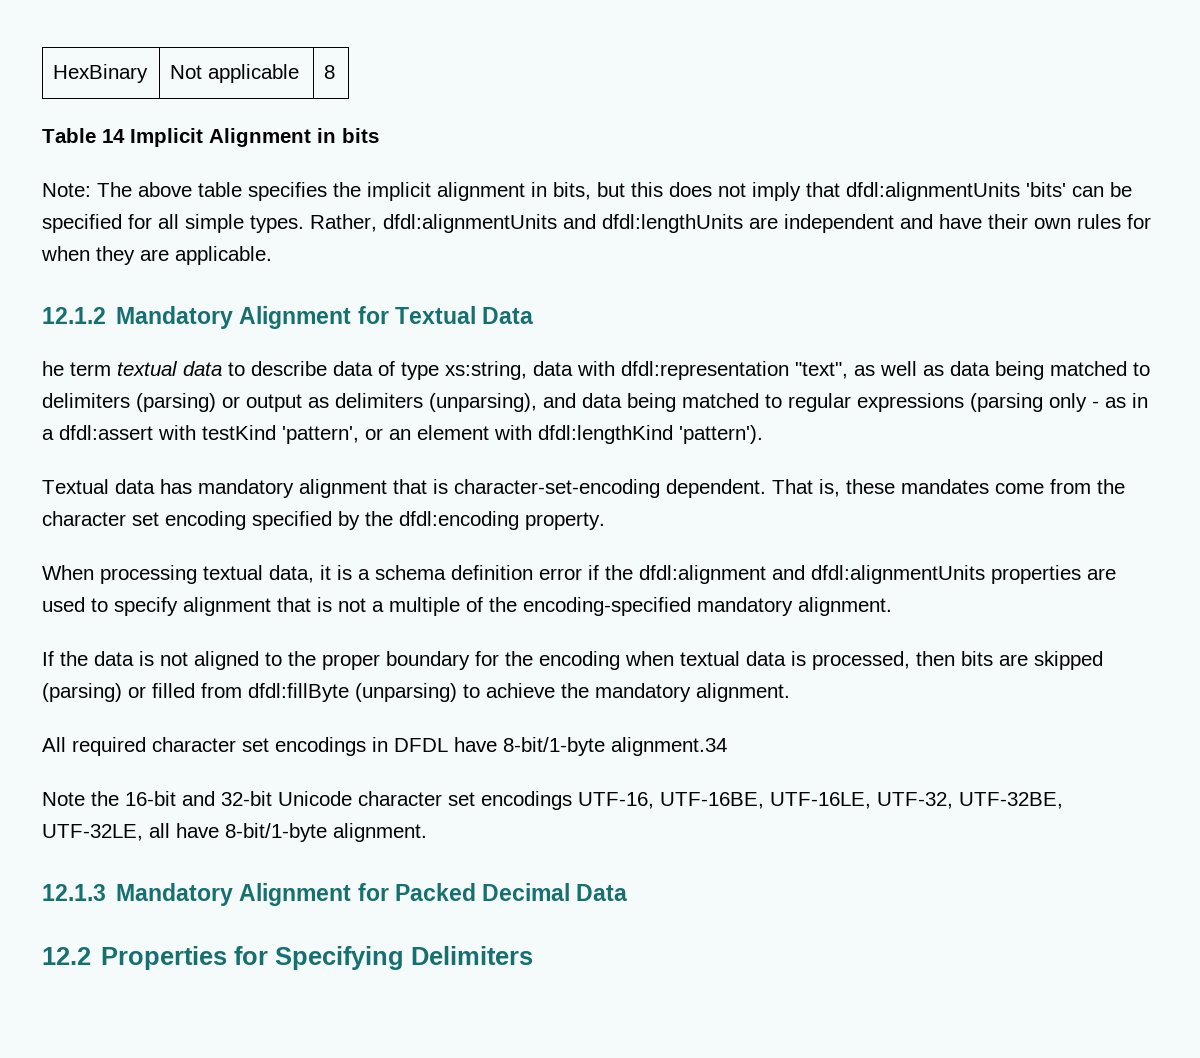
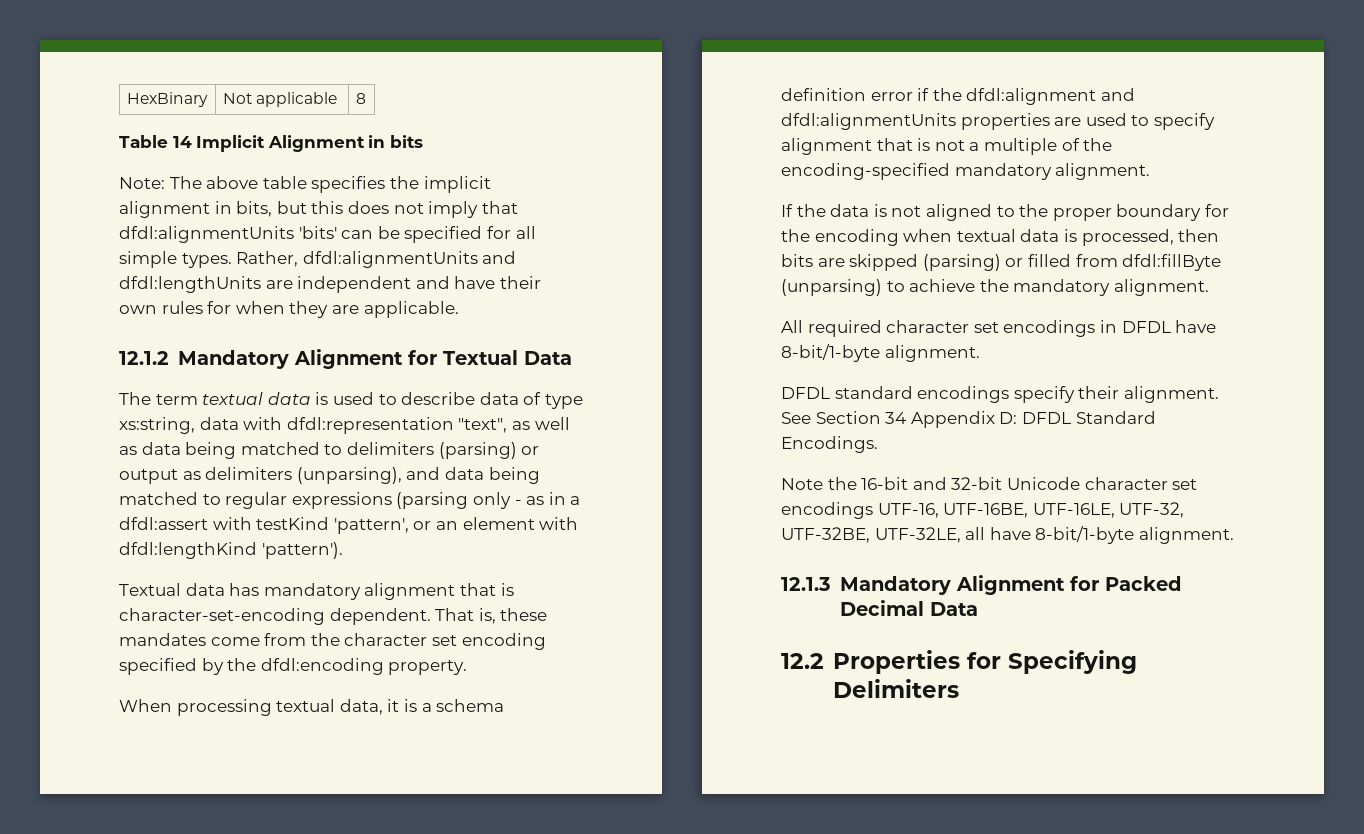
[42,361,64,376] he -> [119,392,151,405] The
(222, 368) none -> [315,392,374,405] is used
[611,737,727,756] alignment.34 -> [884,345,980,362] [781,386,1219,403] [781,411,1156,428] [781,436,878,453] alignment. // DFDL standard encodings specify their alignment. See Section 34 Appendix D: DFDL Standard Encodings.

